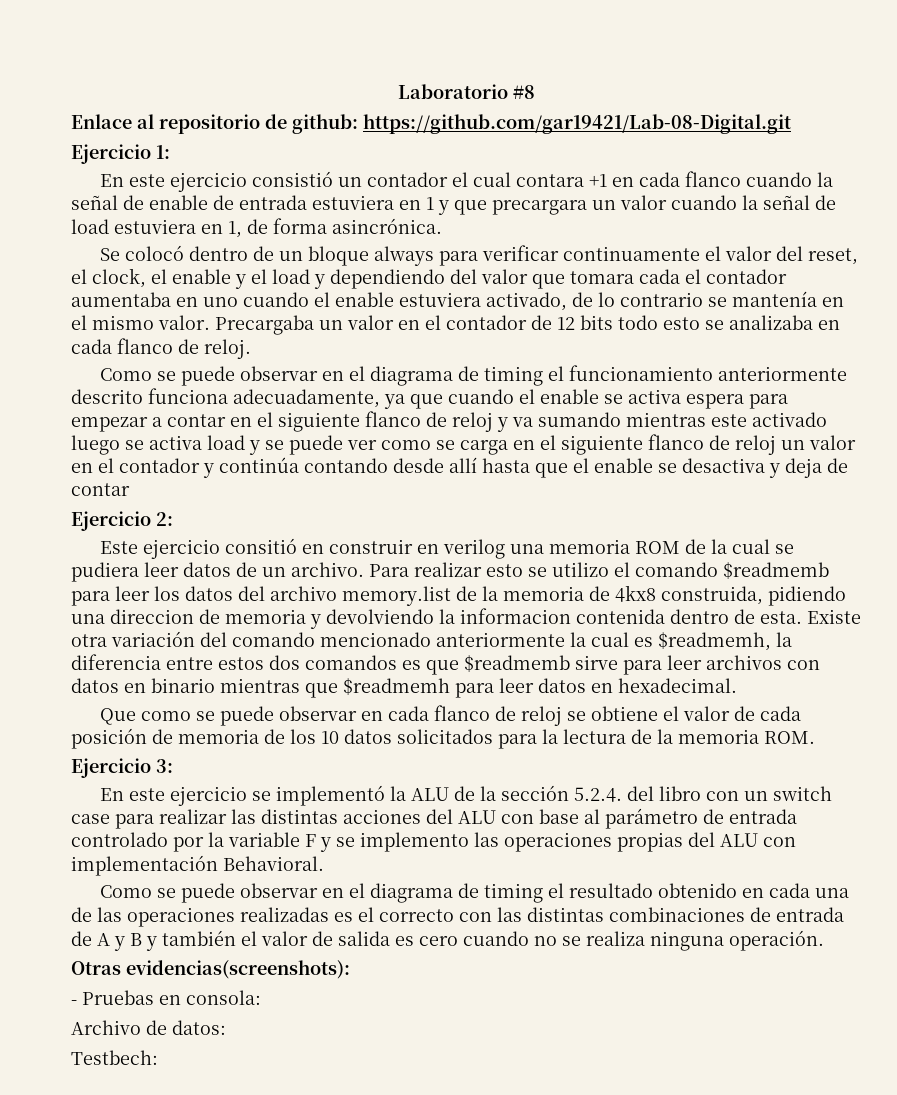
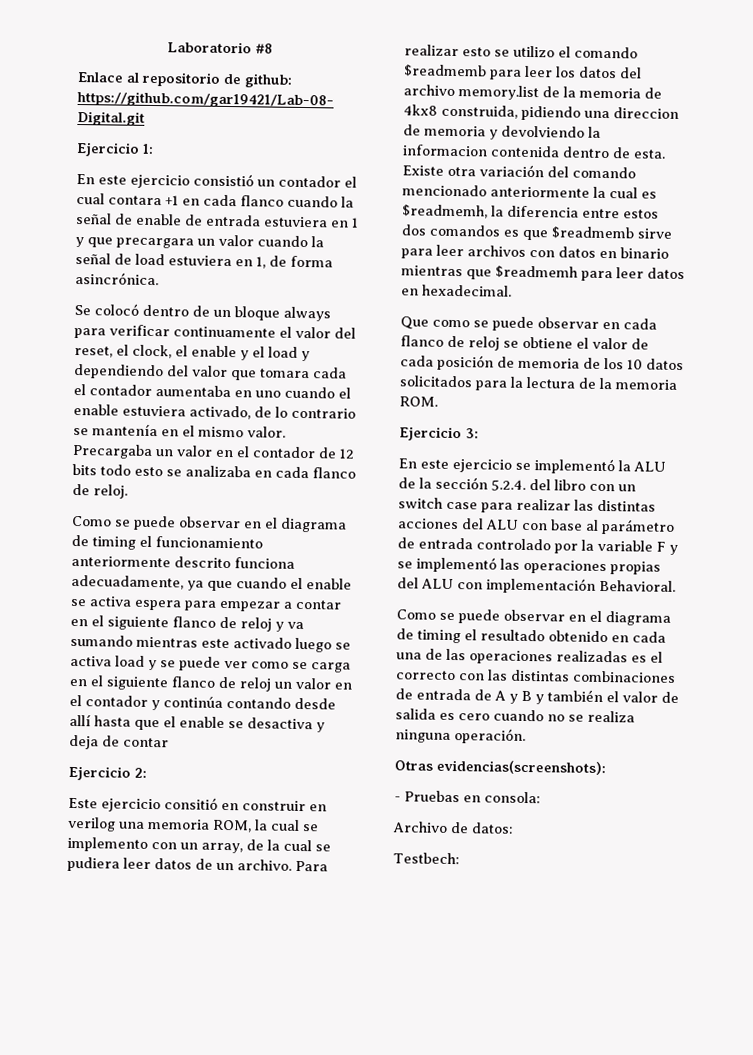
[635,541,681,554] ROM -> [212,819,319,833] [67,836,243,854] ROM, la cual se implemento con un array,
[360,832,469,852] implemento -> [416,556,497,573] implementó

